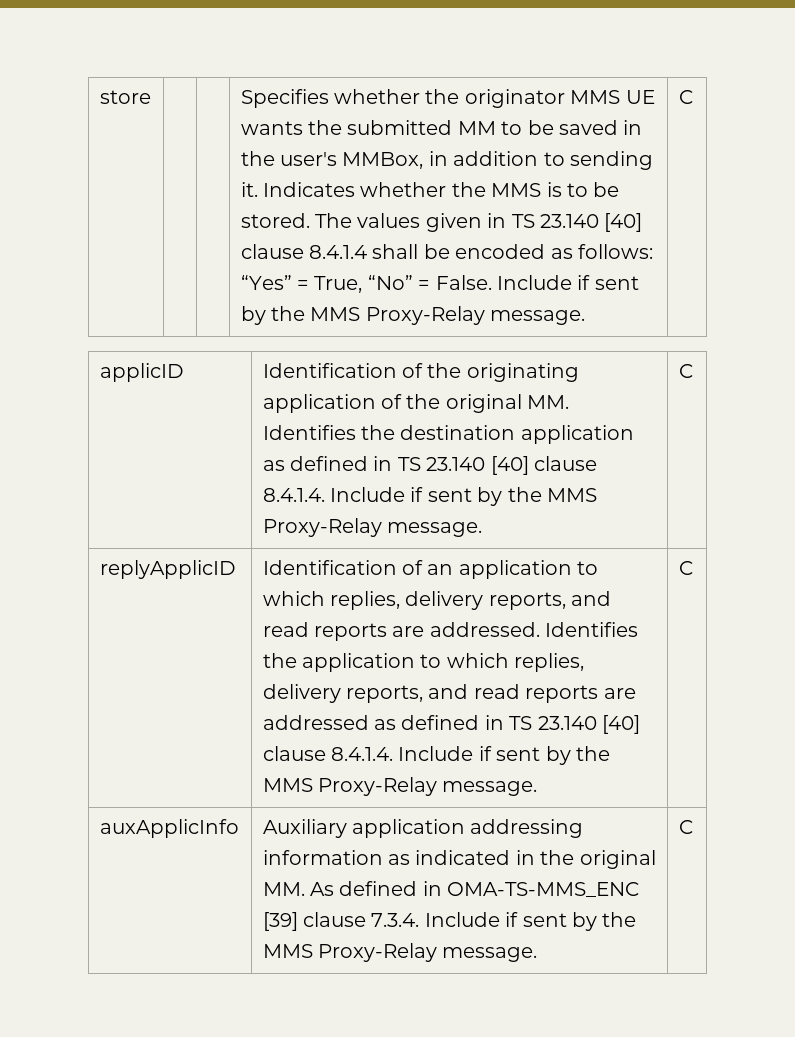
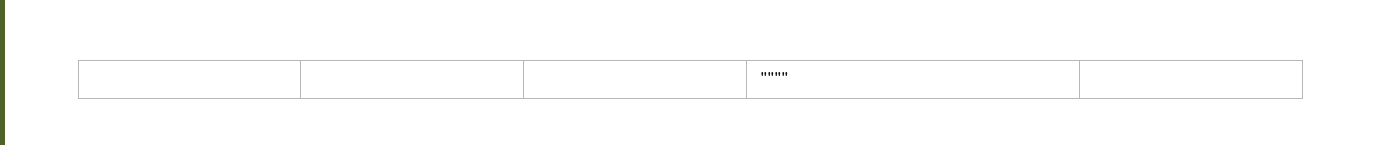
[99,90,151,104] [240,89,655,108] [240,120,643,135] [240,151,653,170] [240,182,620,197] [240,213,643,232] [240,244,653,259] [240,275,639,293] [240,306,586,325] [678,90,693,104] [99,363,184,382] [262,363,579,382] [262,394,570,413] [262,425,634,444] [262,456,597,475] [262,487,597,506] [262,518,482,537] [678,364,693,378] [99,560,236,579] [262,560,599,579] [262,591,612,610] [262,622,639,641] [262,653,585,672] [262,684,636,703] [262,715,640,734] [262,746,610,765] [262,777,538,796] [678,561,693,575] [99,819,239,838] [262,819,584,838] [262,850,656,869] [262,881,640,897] [262,912,637,931] [262,943,538,962] [678,820,693,834] store | | | Specifies whether the originator MMS UE wants the submitted MM to be saved in the user's MMBox, in addition to sending it. Indicates whether the MMS is to be stored. The values given in TS 23.140 [40] clause 8.4.1.4 shall be encoded as follows: “Yes” = True, “No” = False. Include if sent by the MMS Proxy-Relay message. | C // applicID | Identification of the originating application of the original MM. Identifies the destination application as defined in TS 23.140 [40] clause 8.4.1.4. Include if sent by the MMS Proxy-Relay message. | C // replyApplicID | Identification of an application to which replies, delivery reports, and read reports are addressed. Identifies the application to which replies, delivery reports, and read reports are addressed as defined in TS 23.140 [40] clause 8.4.1.4. Include if sent by the MMS Proxy-Relay message. | C // auxApplicInfo | Auxiliary application addressing information as indicated in the original MM. As defined in OMA-TS-MMS_ENC [39] clause 7.3.4. Include if sent by the MMS Proxy-Relay message. | C -> [759,72,788,85] | | | """" |

